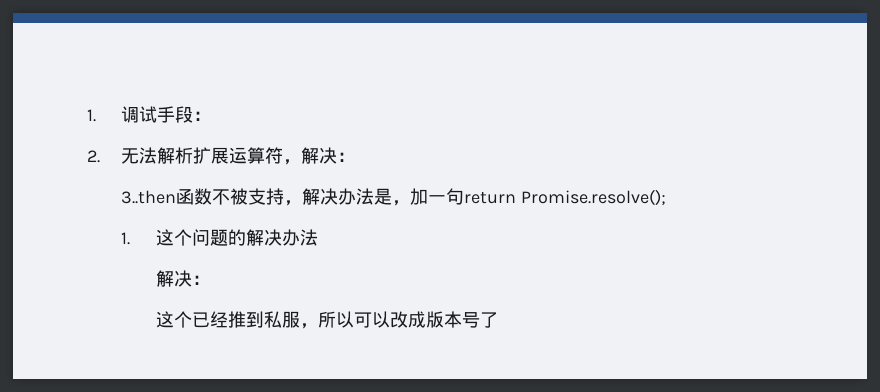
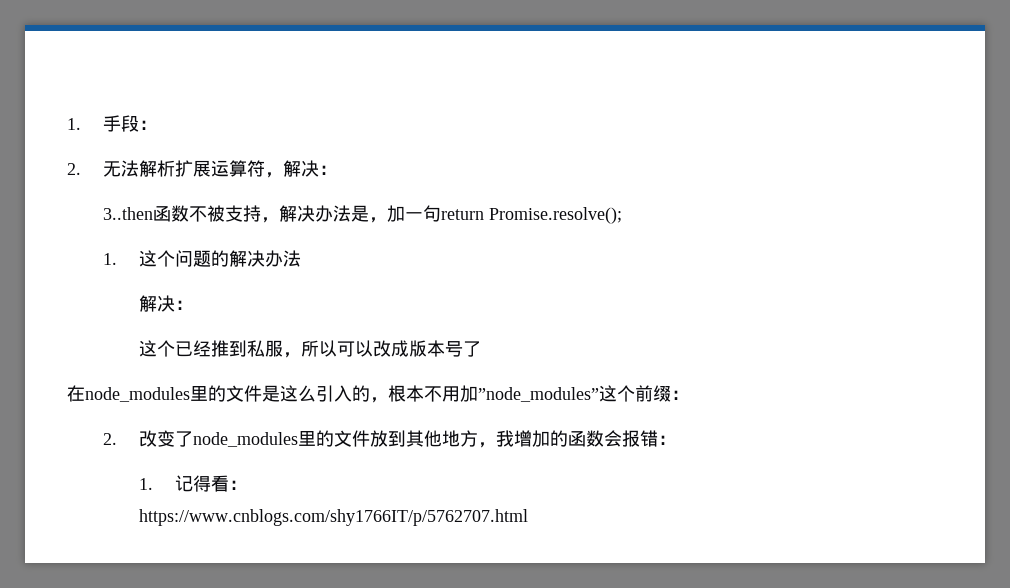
[87,106,158,123] 1.调试 -> [67,118,81,130] 1.
(498, 320) none -> [67,385,689,403] [102,430,676,448] [138,475,247,492] [138,509,528,526] // 在node_modules里的文件是这么引入的，根本不用加”node_modules”这个前缀： // 2.改变了node_modules里的文件放到其他地方，我增加的函数会报错： // 1.记得看： // https://www.cnblogs.com/shy1766IT/p/5762707.html

